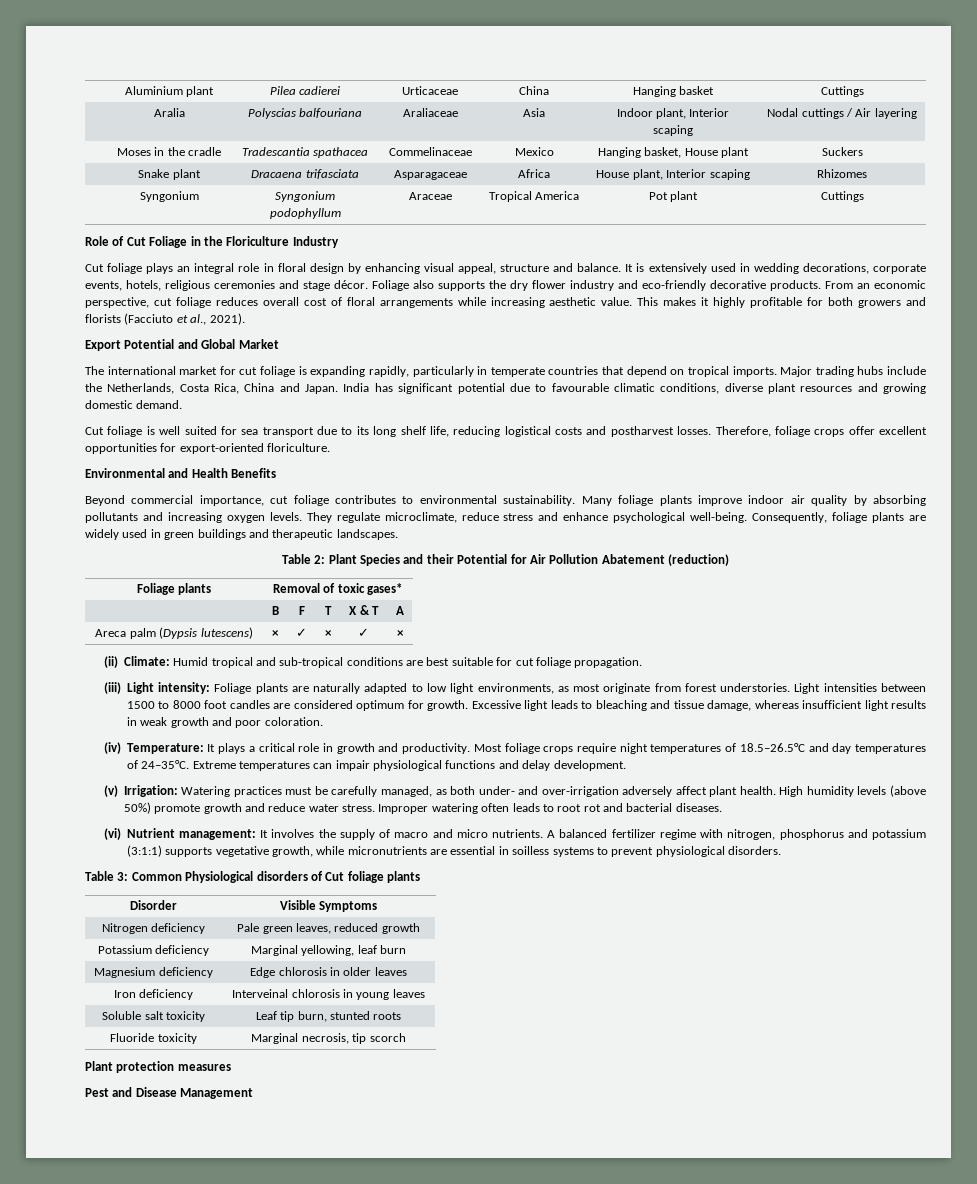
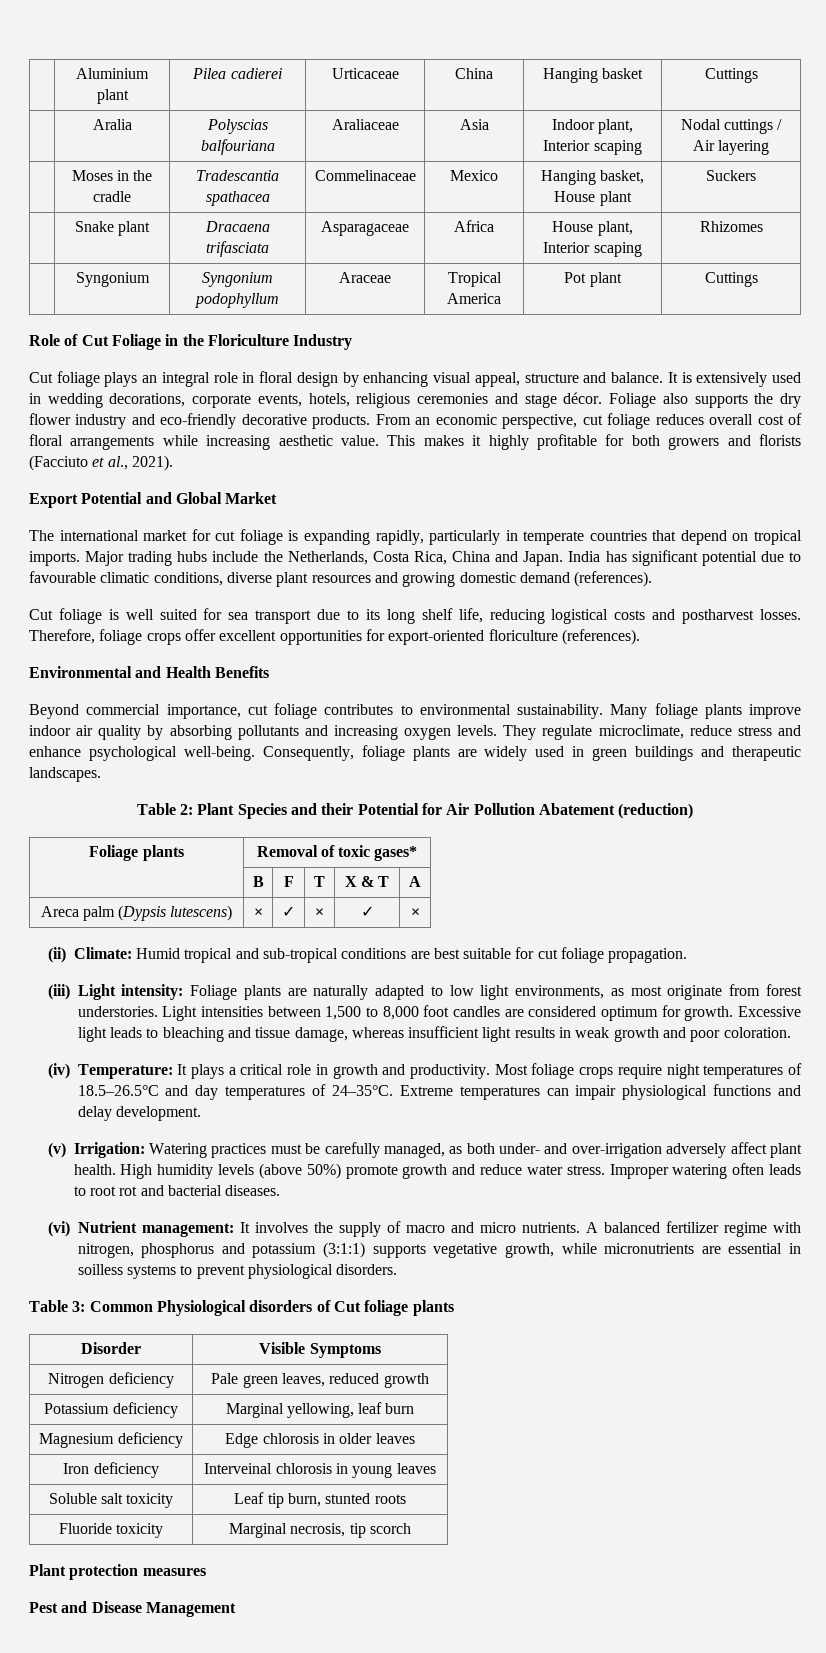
[136,400,183,409] demand. -> [519,571,653,587] demand (references).
[267,443,331,452] floriculture. -> [488,629,640,645] floriculture (references).
[126,700,201,709] 1500 to 8000 -> [325,1006,419,1020] 1,500 to 8,000

